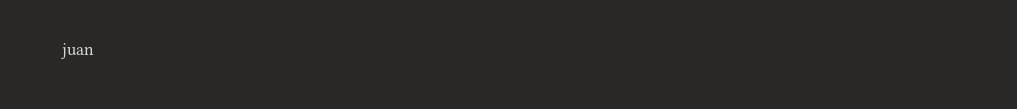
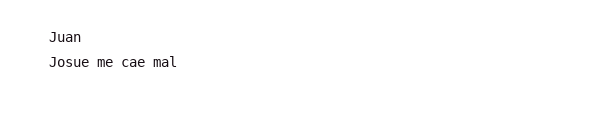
[61,43,94,59] juan -> [49,32,81,42] [49,56,177,67] Juan // Josue me cae mal

